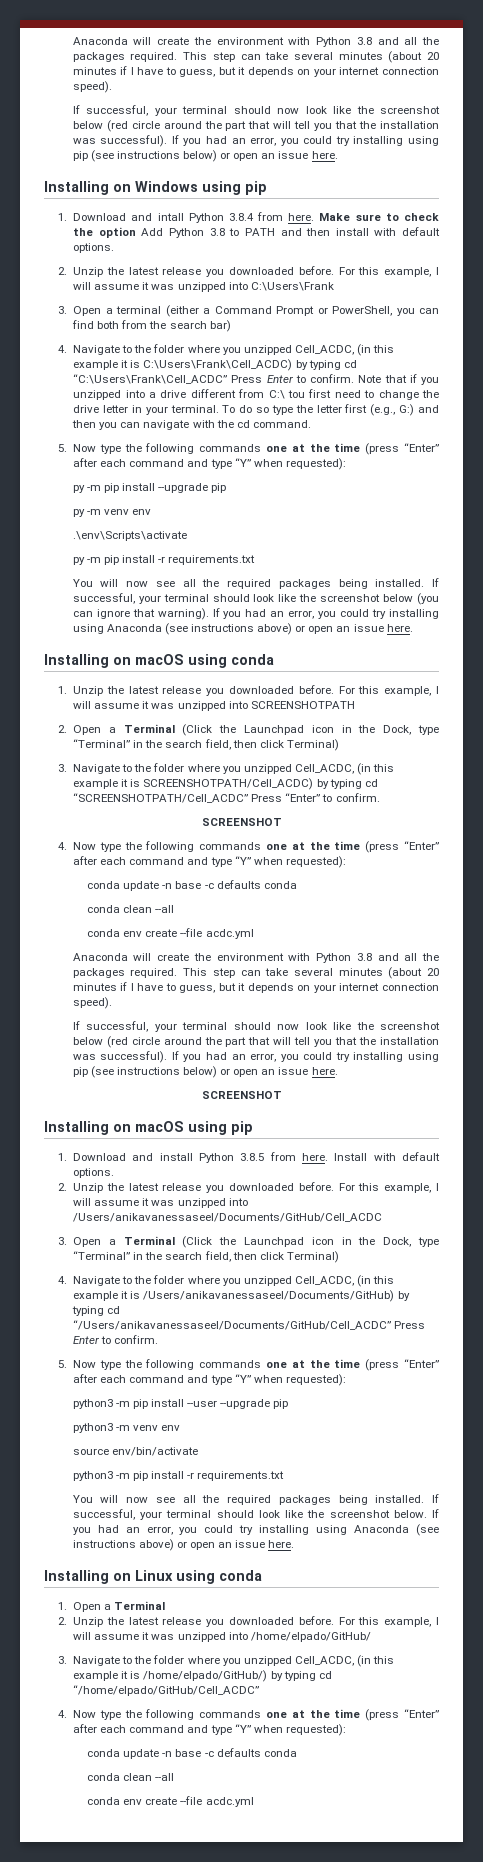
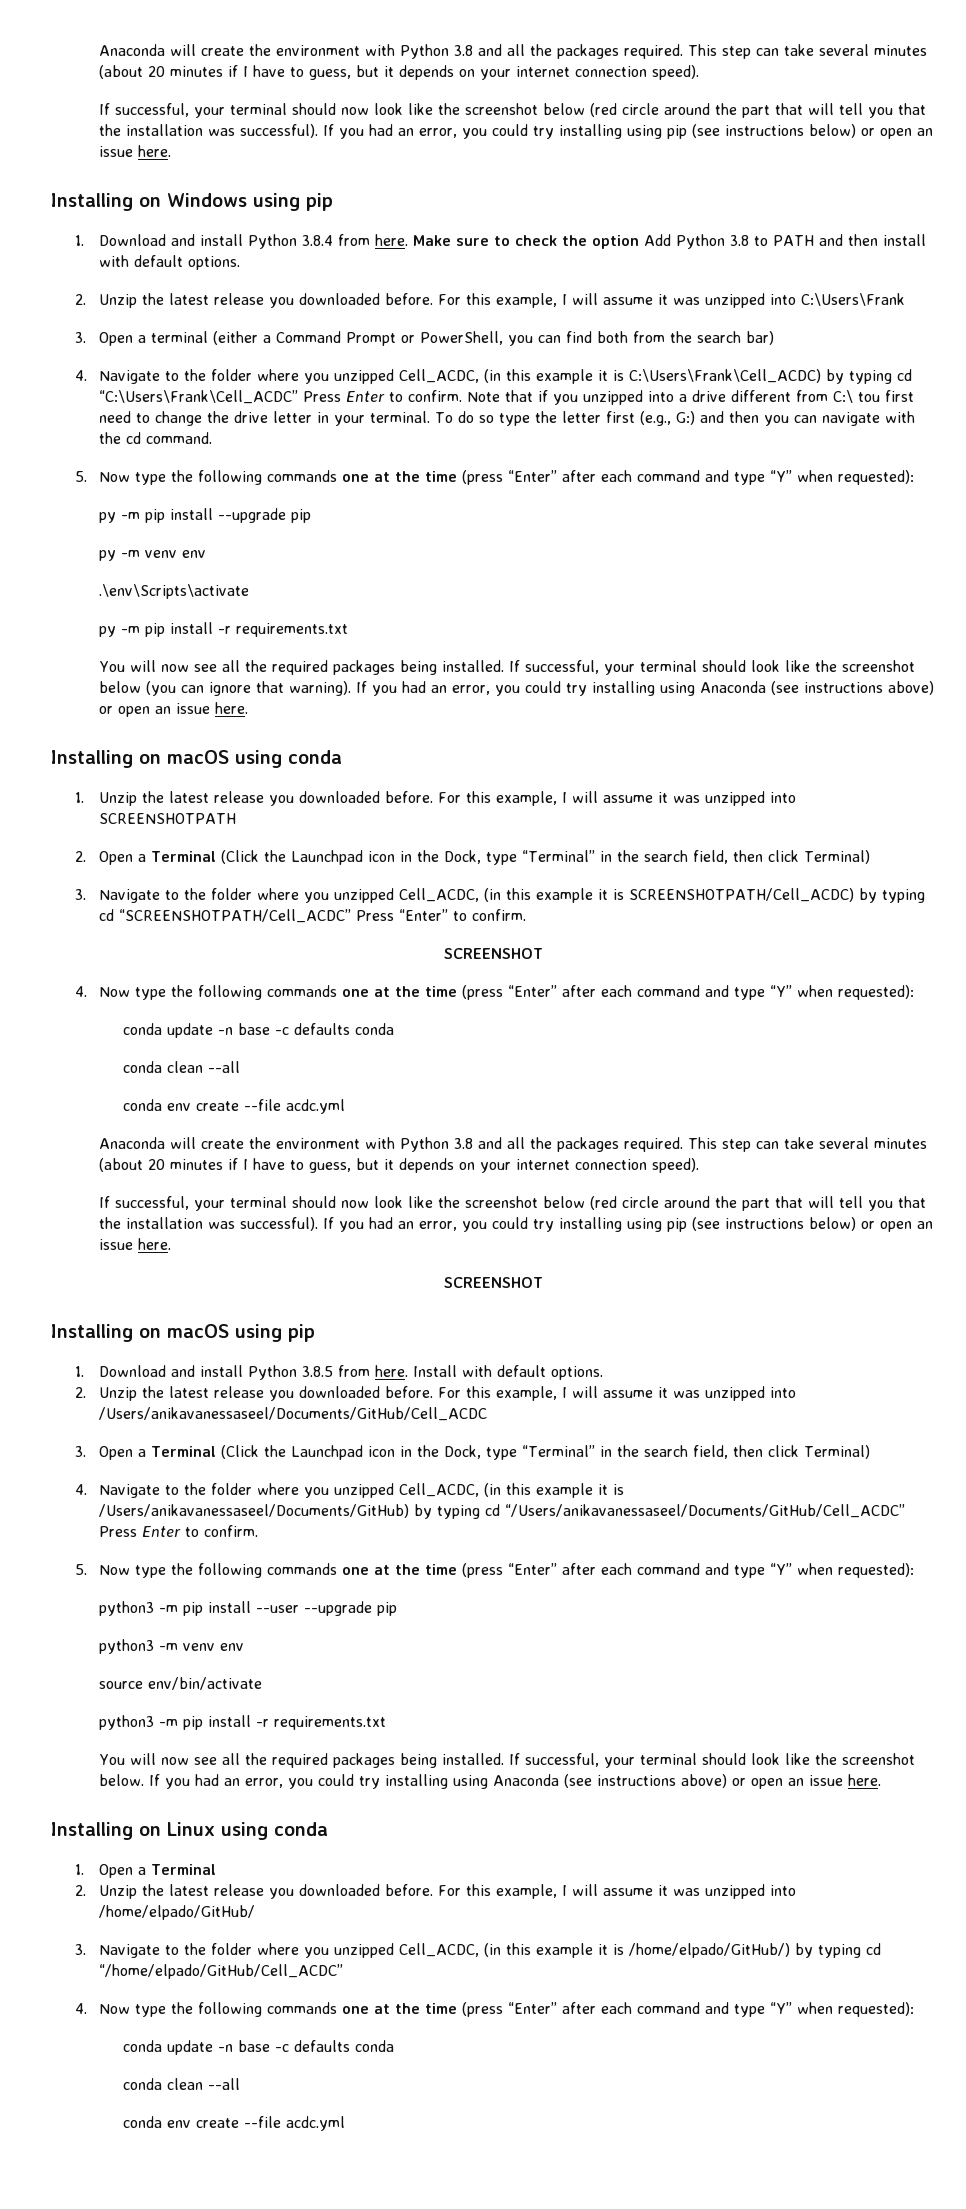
[157,213,184,221] intall -> [199,234,243,246] install

